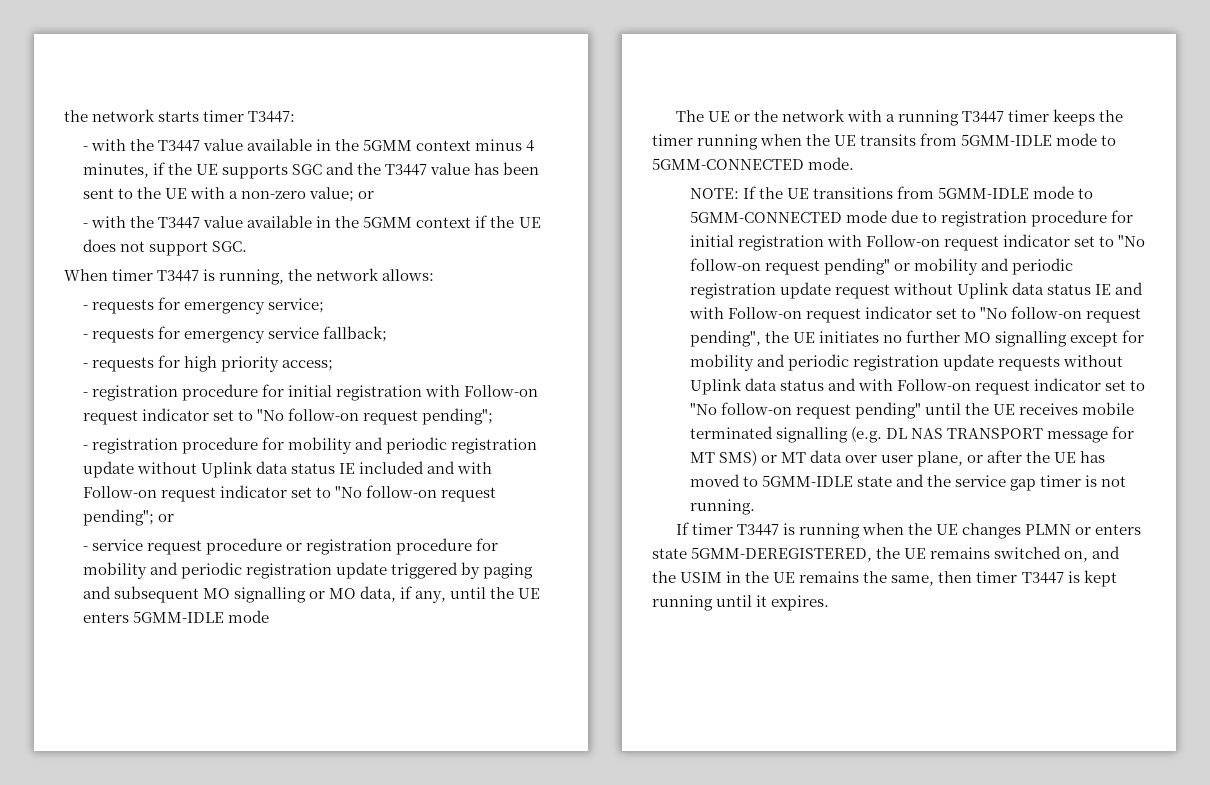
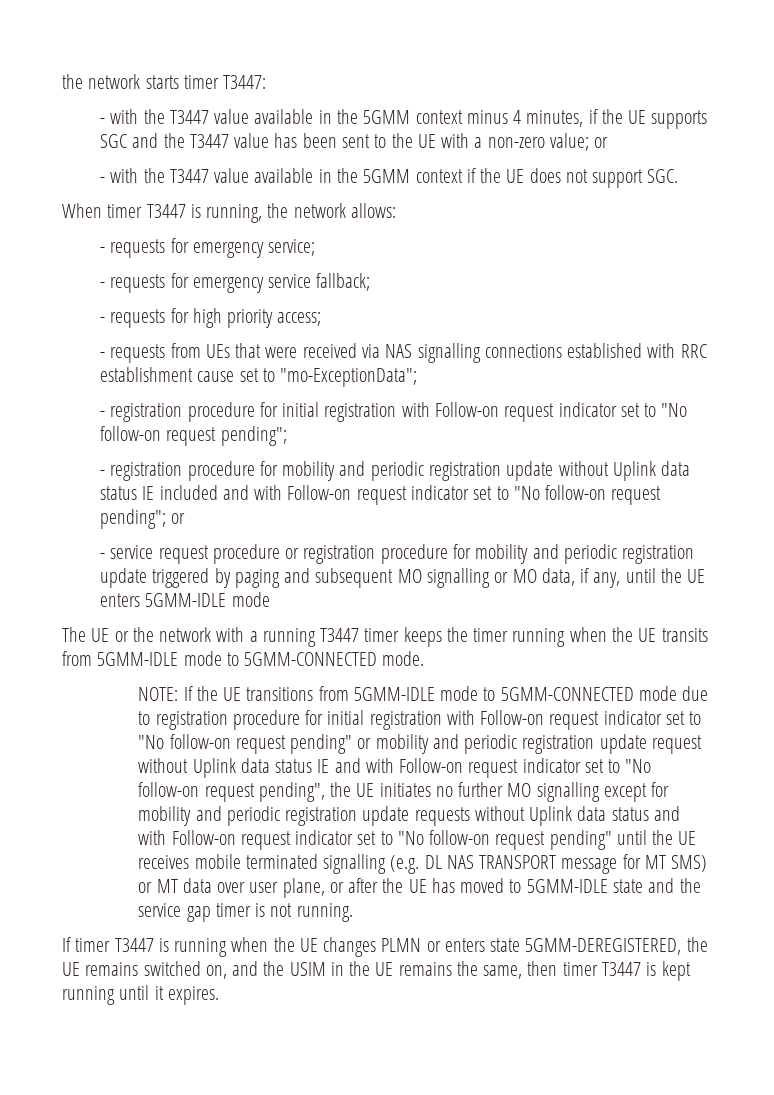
(334, 365) none -> [100,343,707,363] [100,367,418,387] // - requests from UEs that were received via NAS signalling connections established with RRC establishment cause set to "mo-ExceptionData";

